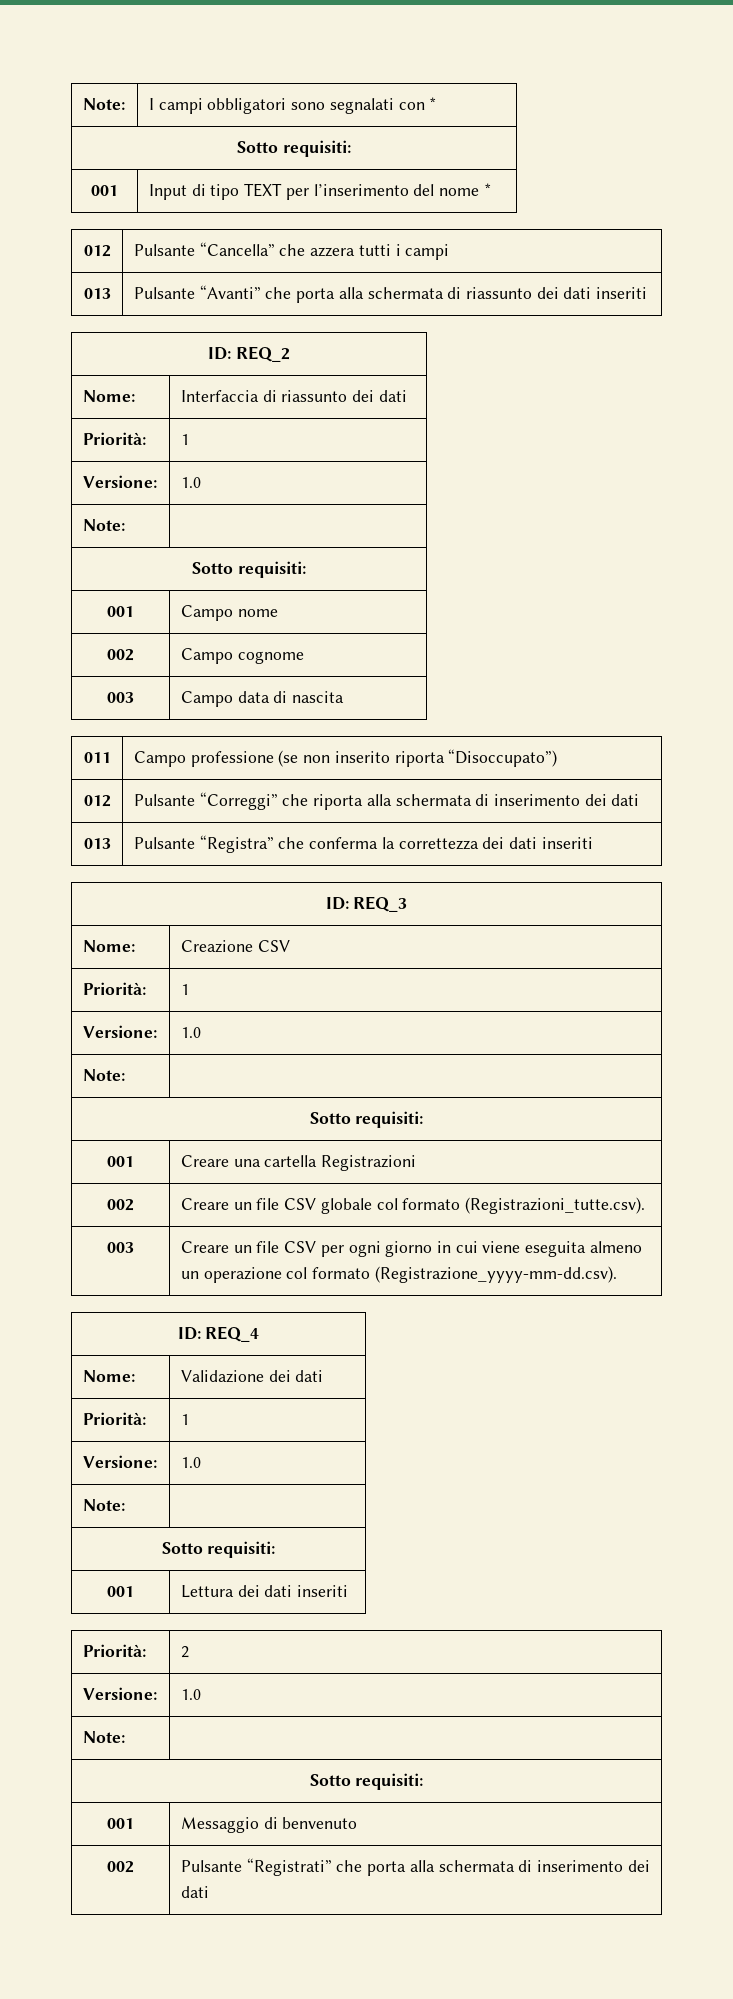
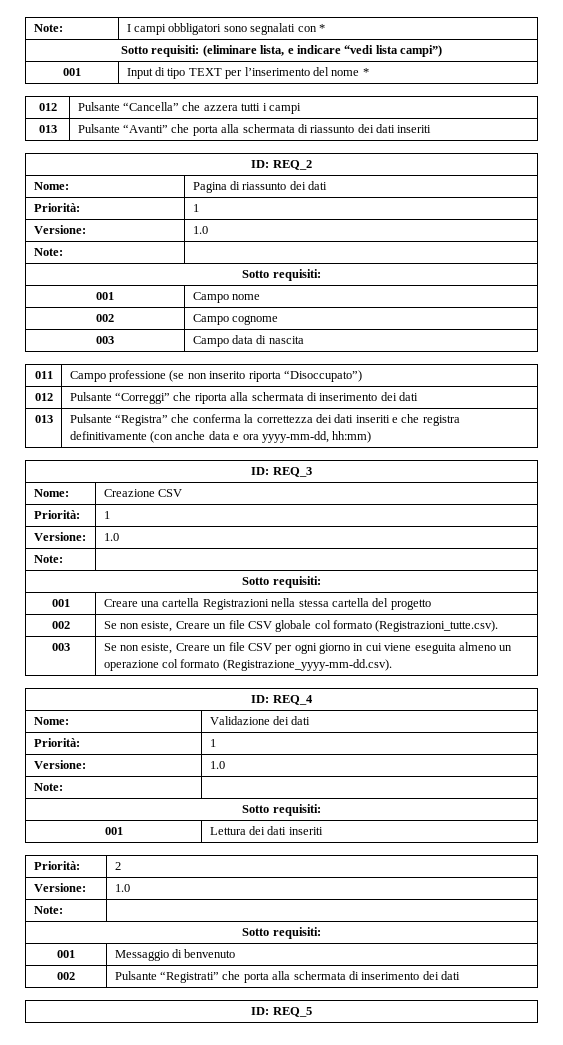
(351, 148) none -> [202,45,442,57] (eliminare lista, e indicare “vedi lista campi”)
[180,390,259,402] Interfaccia -> [192,182,227,193] Pagina
(593, 843) none -> [392,414,460,426] [69,431,372,443] e che registra definitivamente (con anche data e ora yyyy-mm-dd, hh:mm)
[107,1199,134,1211] // 002 | -> [271,598,431,610] [51,621,70,629] [103,621,173,632] nella stessa cartella del progetto // 002 | Se non esiste,
(134, 1247) none -> [103,643,173,654] Se non esiste,
(209, 1892) none -> [251,1007,312,1017] // ID: REQ_5

